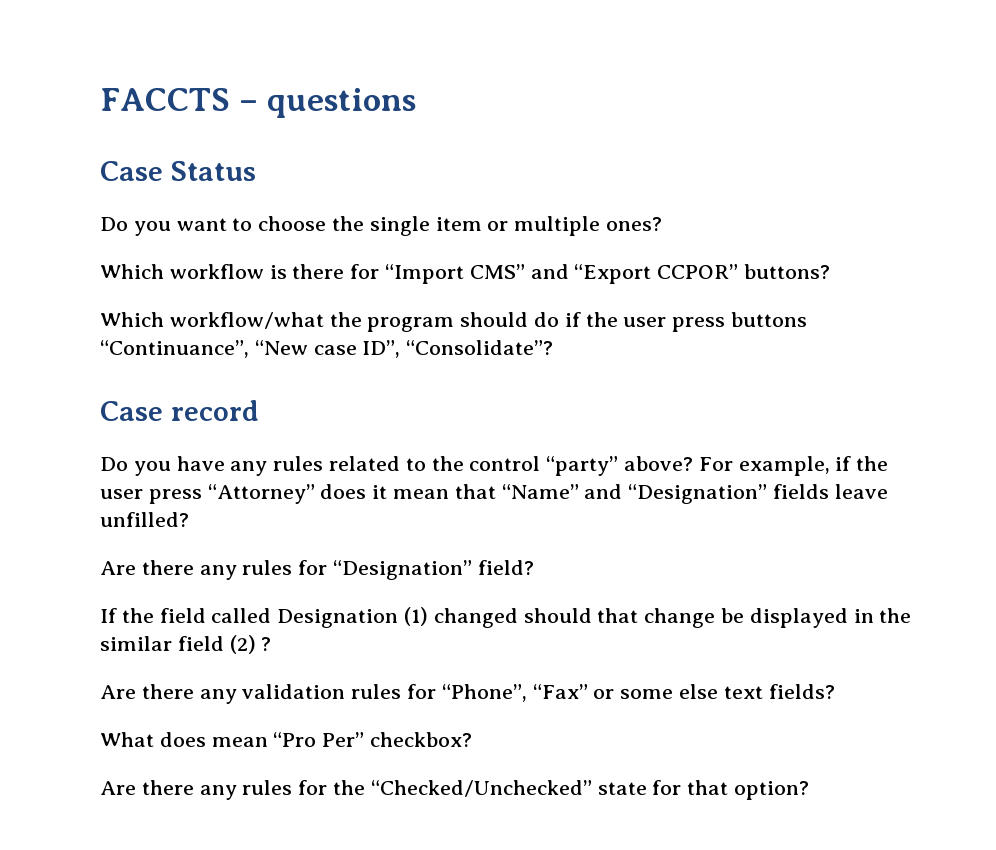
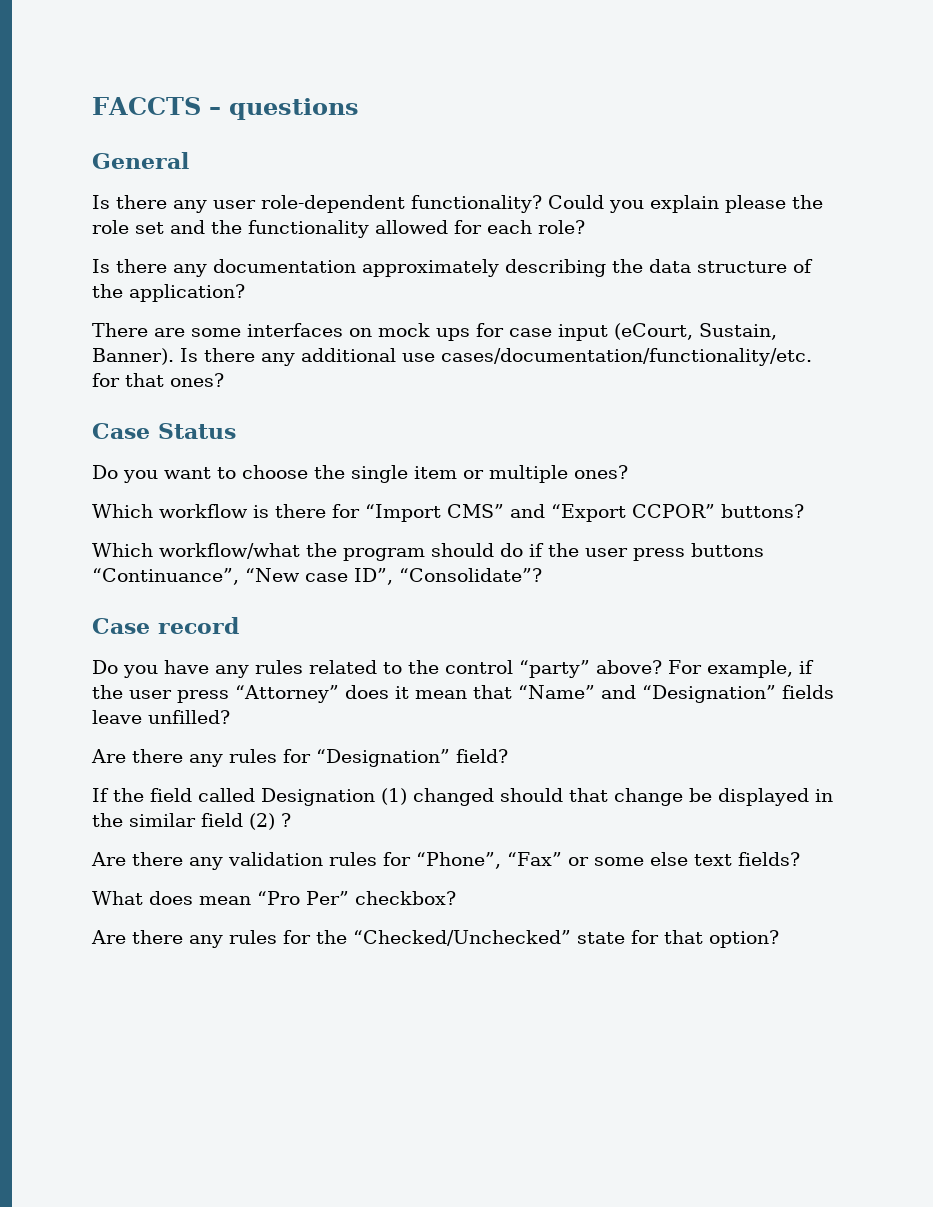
(417, 103) none -> [92,152,189,169] [92,195,823,213] [92,220,585,238] [92,259,813,277] [92,284,245,302] [92,323,777,341] [92,348,812,366] [92,373,224,387] // General // Is there any user role-dependent functionality? Could you explain please the role set and the functionality allowed for each role? // Is there any documentation approximately describing the data structure of the application? // There are some interfaces on mock ups for case input (eCourt, Sustain, Banner). Is there any additional use cases/documentation/functionality/etc. for that ones?

